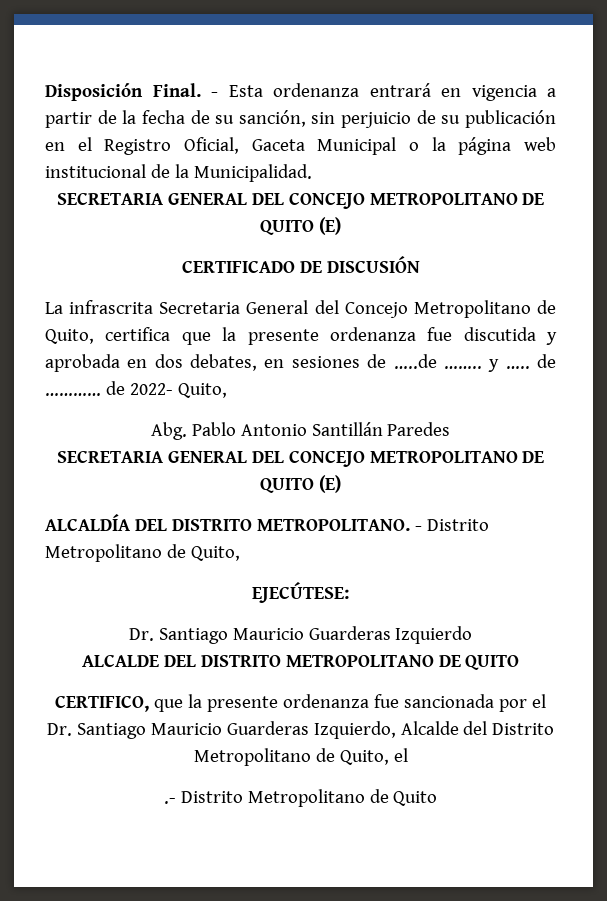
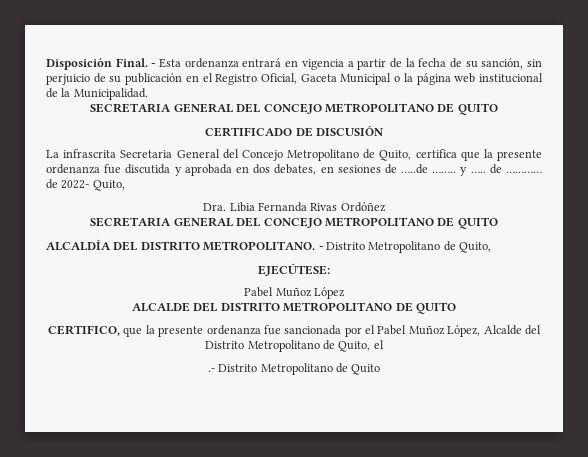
[318,217,341,235] (E) -> (498, 109) none
[150,422,451,440] [56,450,545,467] [260,475,341,493] Abg. Pablo Antonio Santillán Paredes // SECRETARIA GENERAL DEL CONCEJO METROPOLITANO DE QUITO (E) -> [203,202,386,212] [90,217,498,229] Dra. Libia Fernanda Rivas Ordóñez // SECRETARIA GENERAL DEL CONCEJO METROPOLITANO DE QUITO
[128,626,473,644] Dr. Santiago Mauricio Guarderas Izquierdo -> [244,287,345,299] Pabel Muñoz López
[46,721,396,739] Dr. Santiago Mauricio Guarderas Izquierdo, -> [377,325,481,337] Pabel Muñoz López,

